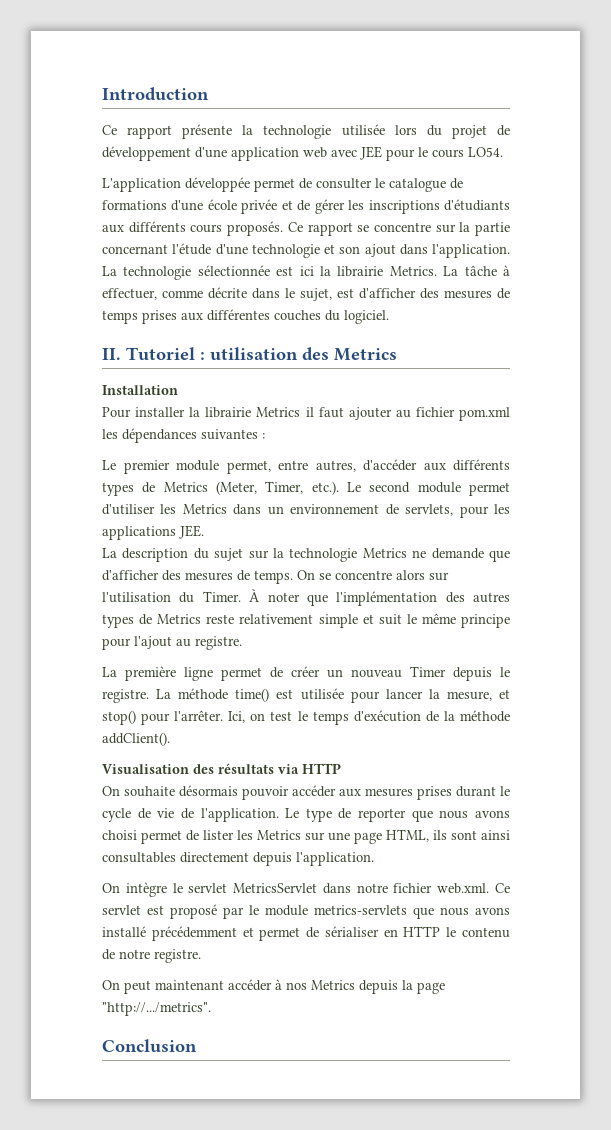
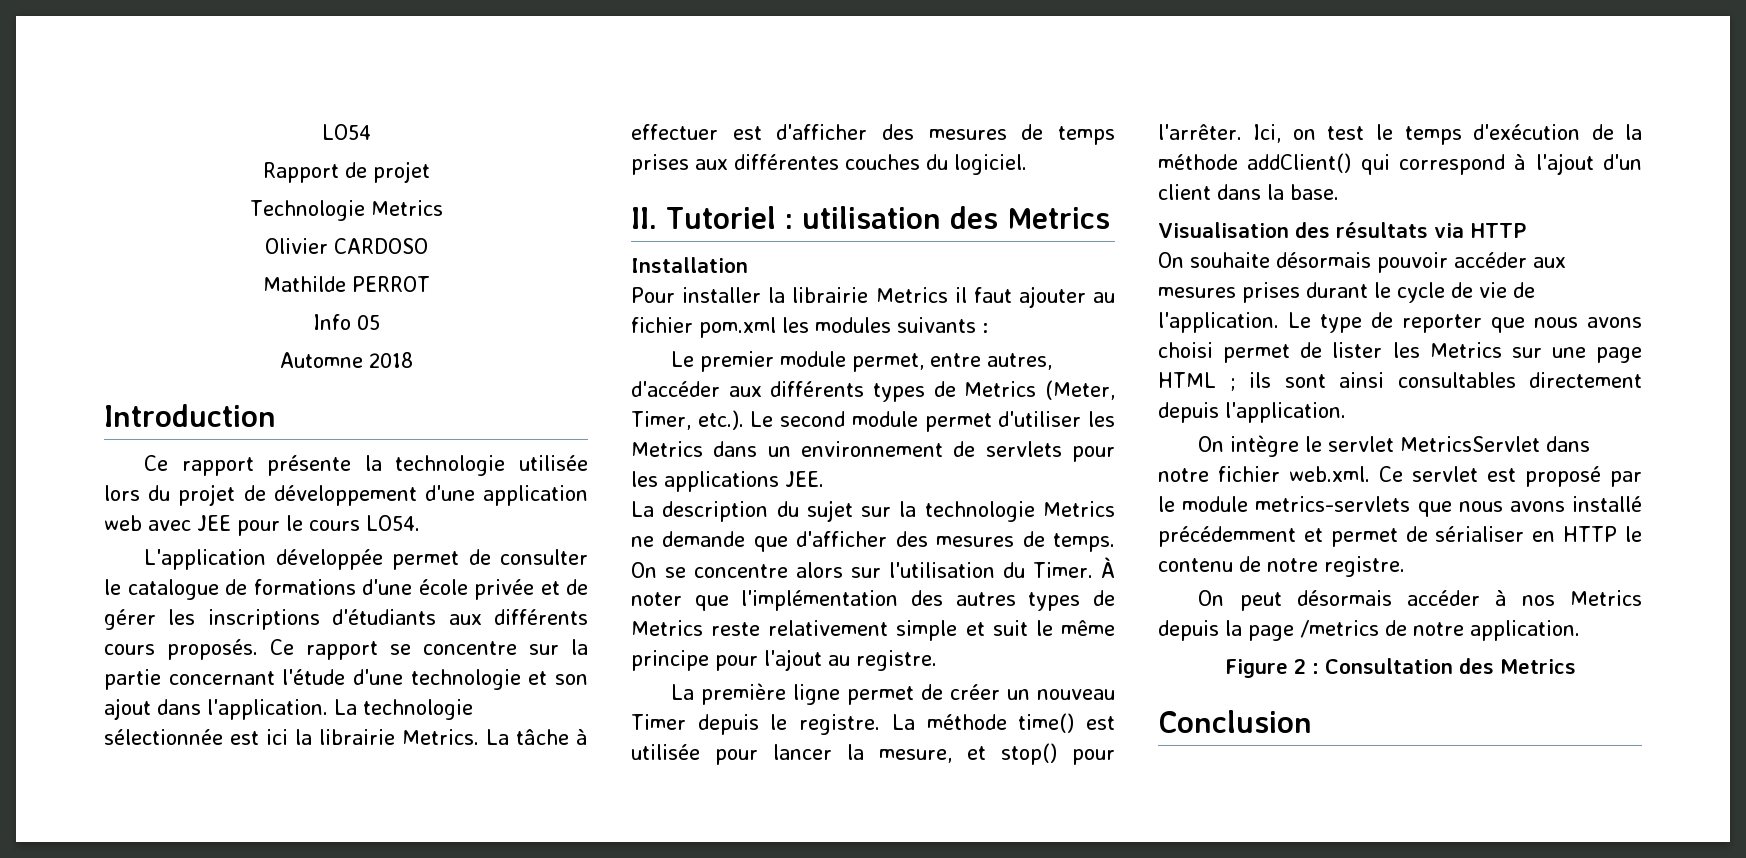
(102, 94) none -> [321,124,371,140] [262,161,430,183] [249,200,443,221] [264,238,428,254] [262,276,430,292] [312,314,380,330] [279,352,413,368] LO54 // Rapport de projet // Technologie Metrics // Olivier CARDOSO // Mathilde PERROT // Info 05 // Automne 2018 //
[102,287,332,301] effectuer, comme décrite dans le sujet, -> [631,124,718,140] effectuer
[122,428,258,443] dépendances suivantes -> [815,317,976,333] modules suivants
[405,504,454,516] servlets, -> [985,441,1062,457] servlets
[102,732,170,746] addClient(). -> [1247,153,1642,175] [1158,184,1339,200] addClient() qui correspond à l'ajout d'un client dans la base.
[386,829,429,842] HTML, -> [1158,372,1236,391] HTML ;
[155,980,224,990] maintenant -> [1296,590,1392,606] désormais
[102,1002,211,1016] "http://.../metrics". -> [1300,620,1580,641] [1224,658,1576,678] /metrics de notre application. // Figure 2 : Consultation des Metrics

